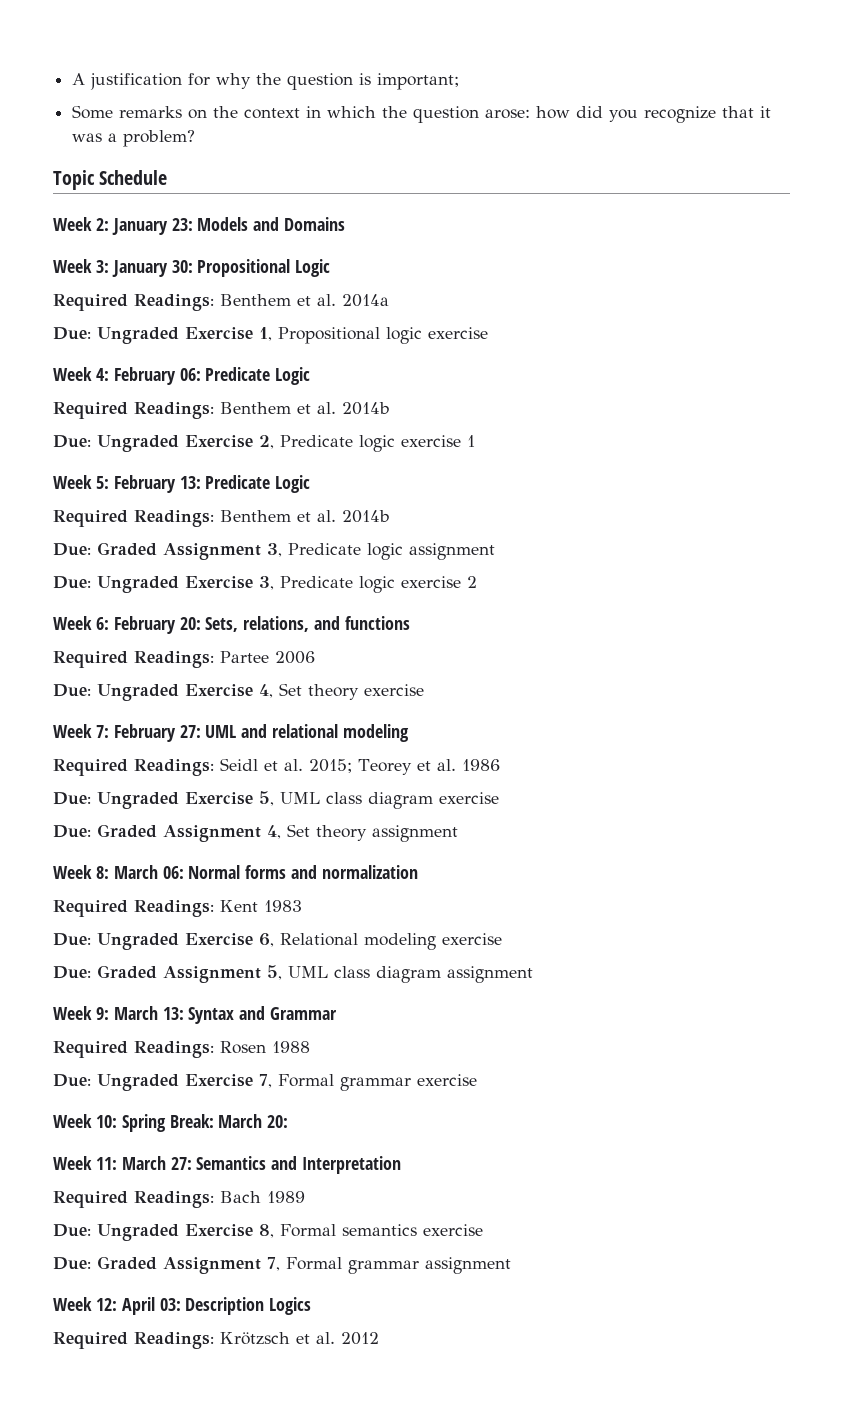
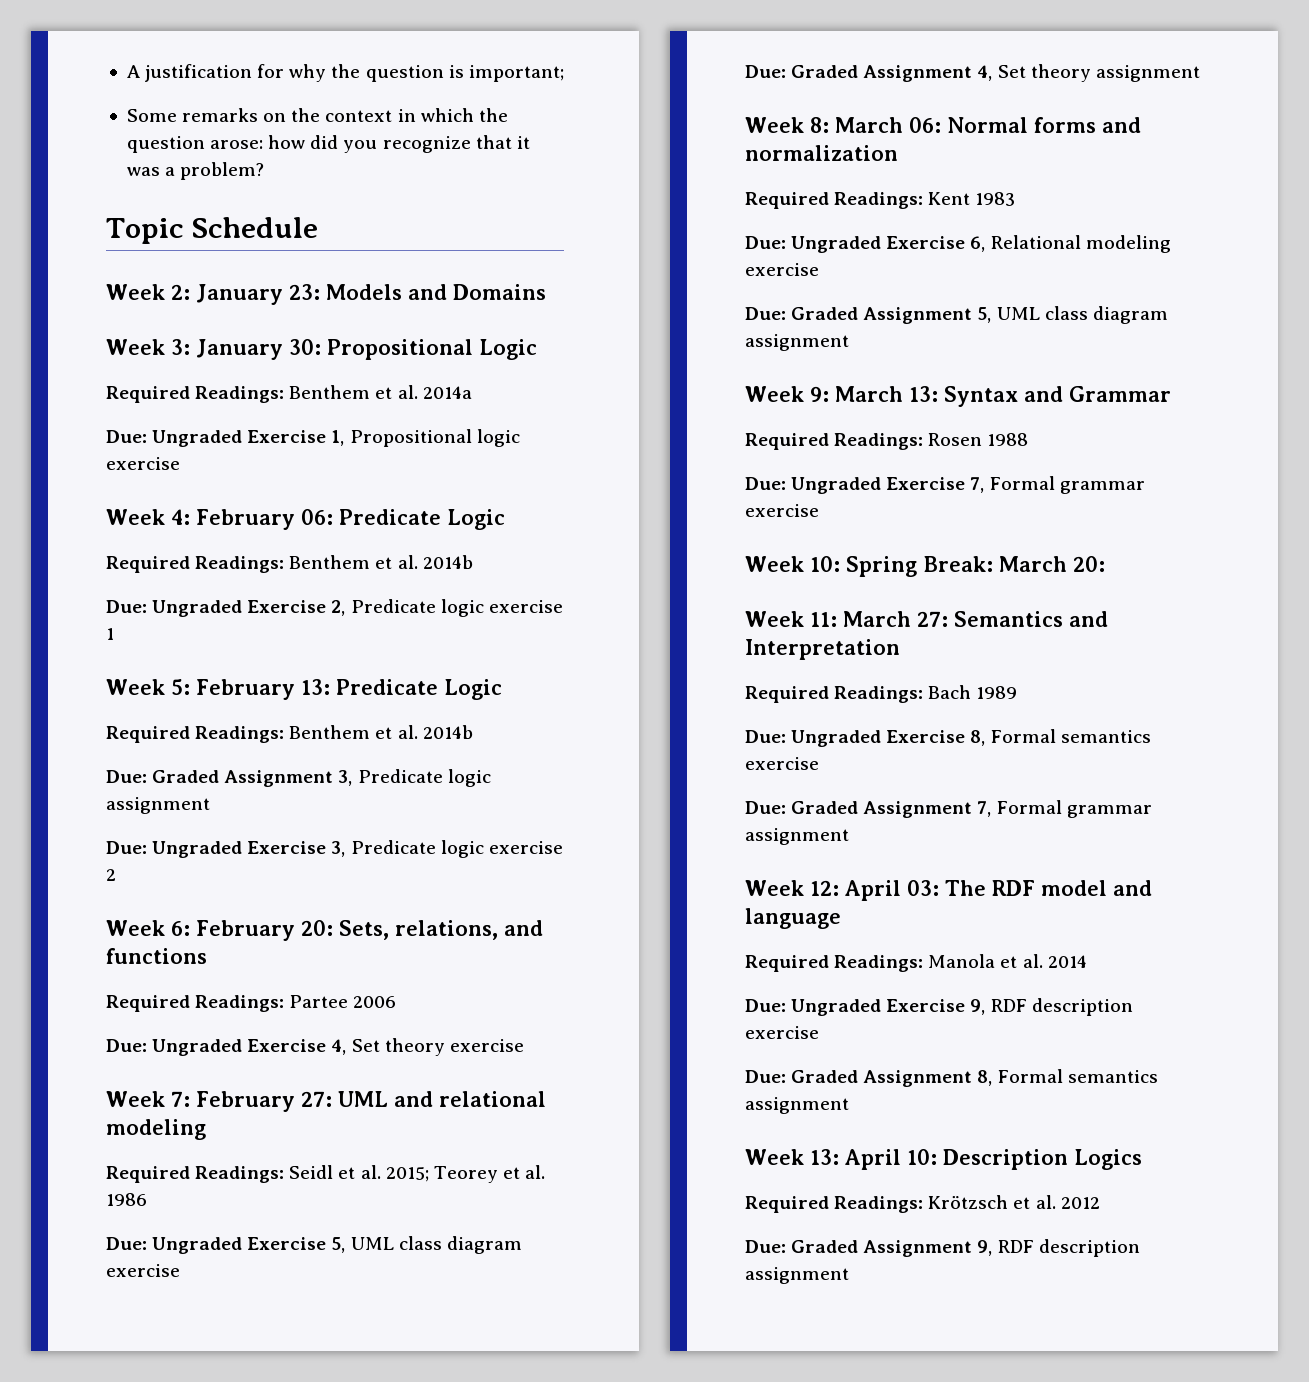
(181, 1304) none -> [944,880,1152,896] [745,908,841,929] [745,954,1087,972] [745,998,1133,1016] [745,1026,819,1039] [745,1069,1158,1087] [745,1097,849,1114] [745,1149,937,1170] The RDF model and language // Required Readings: Manola et al. 2014 // Due: Ungraded Exercise 9, RDF description exercise // Due: Graded Assignment 8, Formal semantics assignment // Week 13: April 10:
(379, 1338) none -> [745,1239,1140,1257] [745,1267,849,1284] // Due: Graded Assignment 9, RDF description assignment

